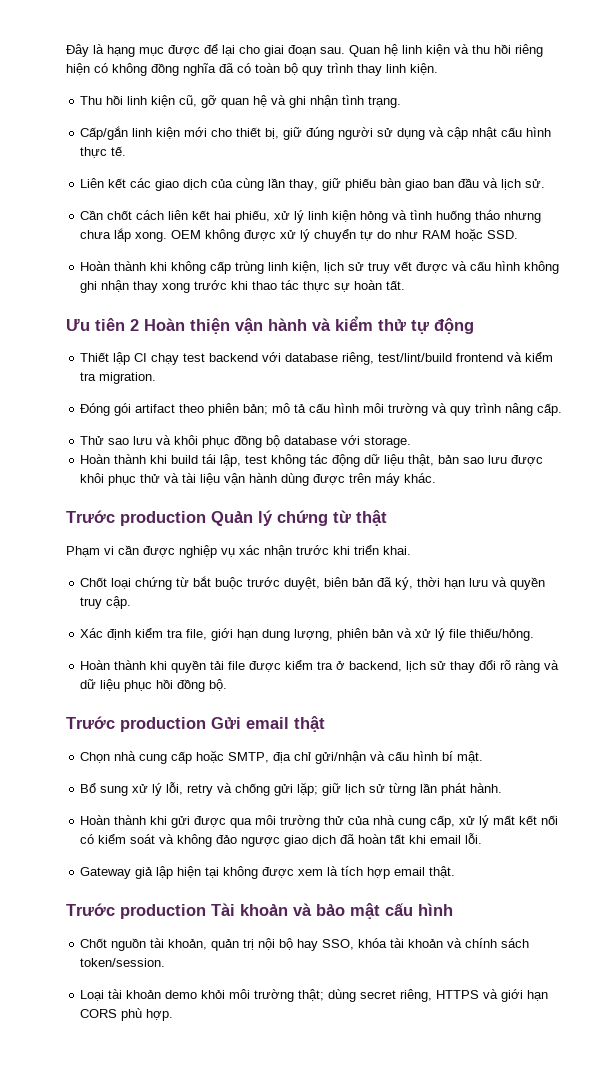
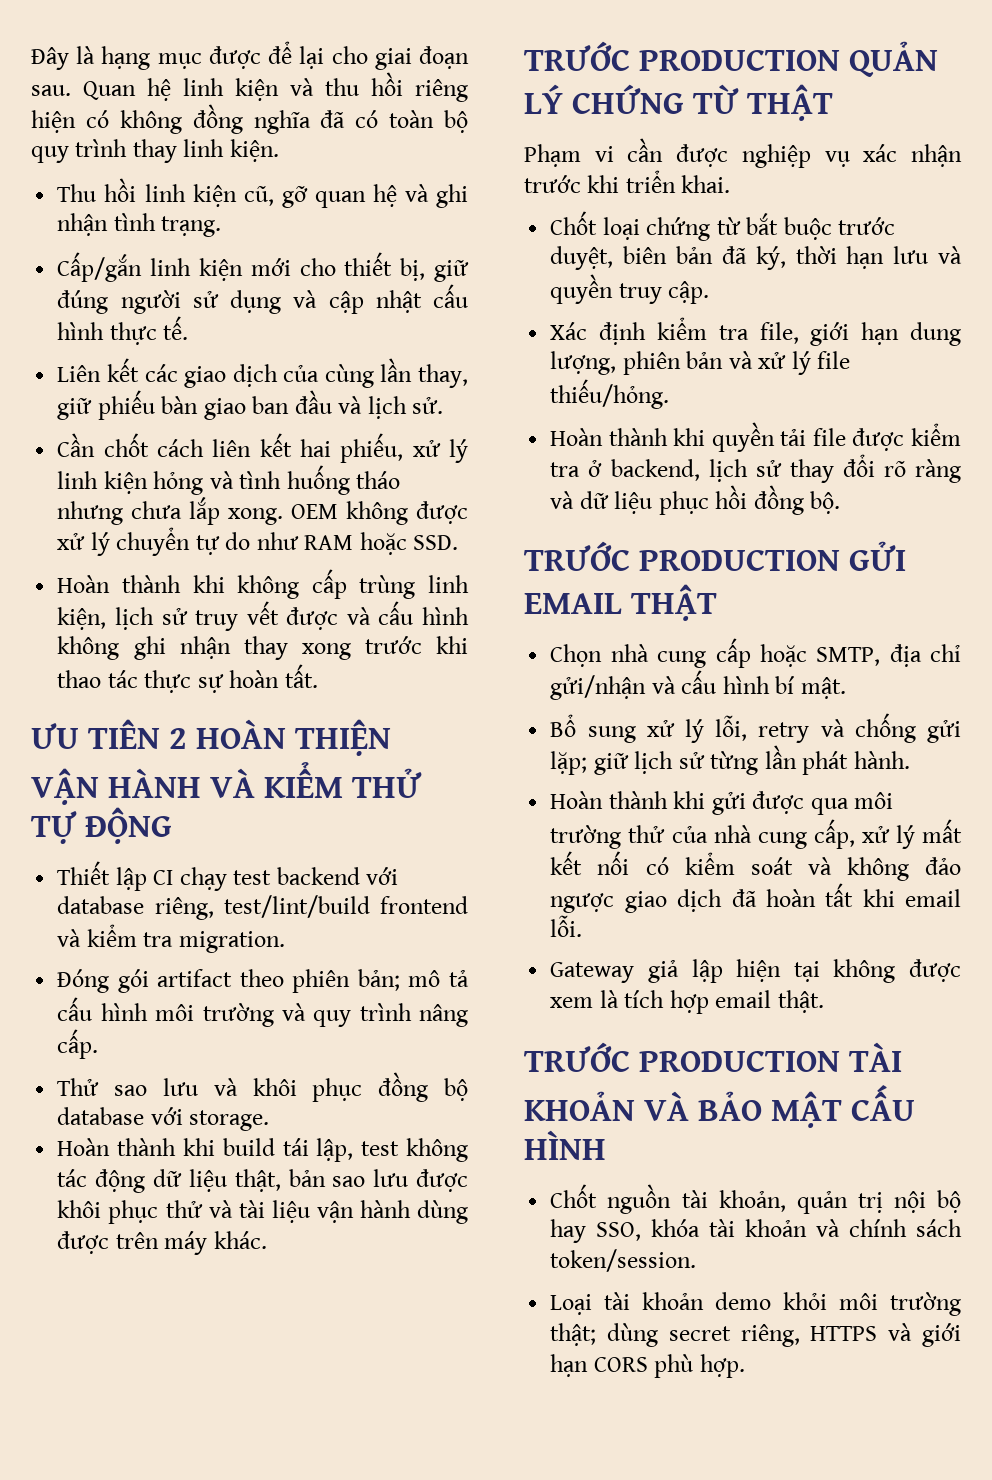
[66,316,474,334] Ưu tiên 2 Hoàn thiện vận hành và kiểm thử tự động -> [31,719,392,756] [31,762,423,805] [31,807,173,844] ƯU TIÊN 2 HOÀN THIỆN VẬN HÀNH VÀ KIỂM THỬ TỰ ĐỘNG
[66,510,387,526] Trước production Quản lý chứng từ thật -> [524,41,939,77] [524,84,834,121] TRƯỚC PRODUCTION QUẢN LÝ CHỨNG TỪ THẬT
[66,716,325,732] Trước production Gửi email thật -> [524,541,907,571] [524,584,718,621] TRƯỚC PRODUCTION GỬI EMAIL THẬT
[66,903,453,919] Trước production Tài khoản và bảo mật cấu hình -> [524,1042,903,1072] [524,1085,916,1128] [524,1130,606,1160] TRƯỚC PRODUCTION TÀI KHOẢN VÀ BẢO MẬT CẤU HÌNH

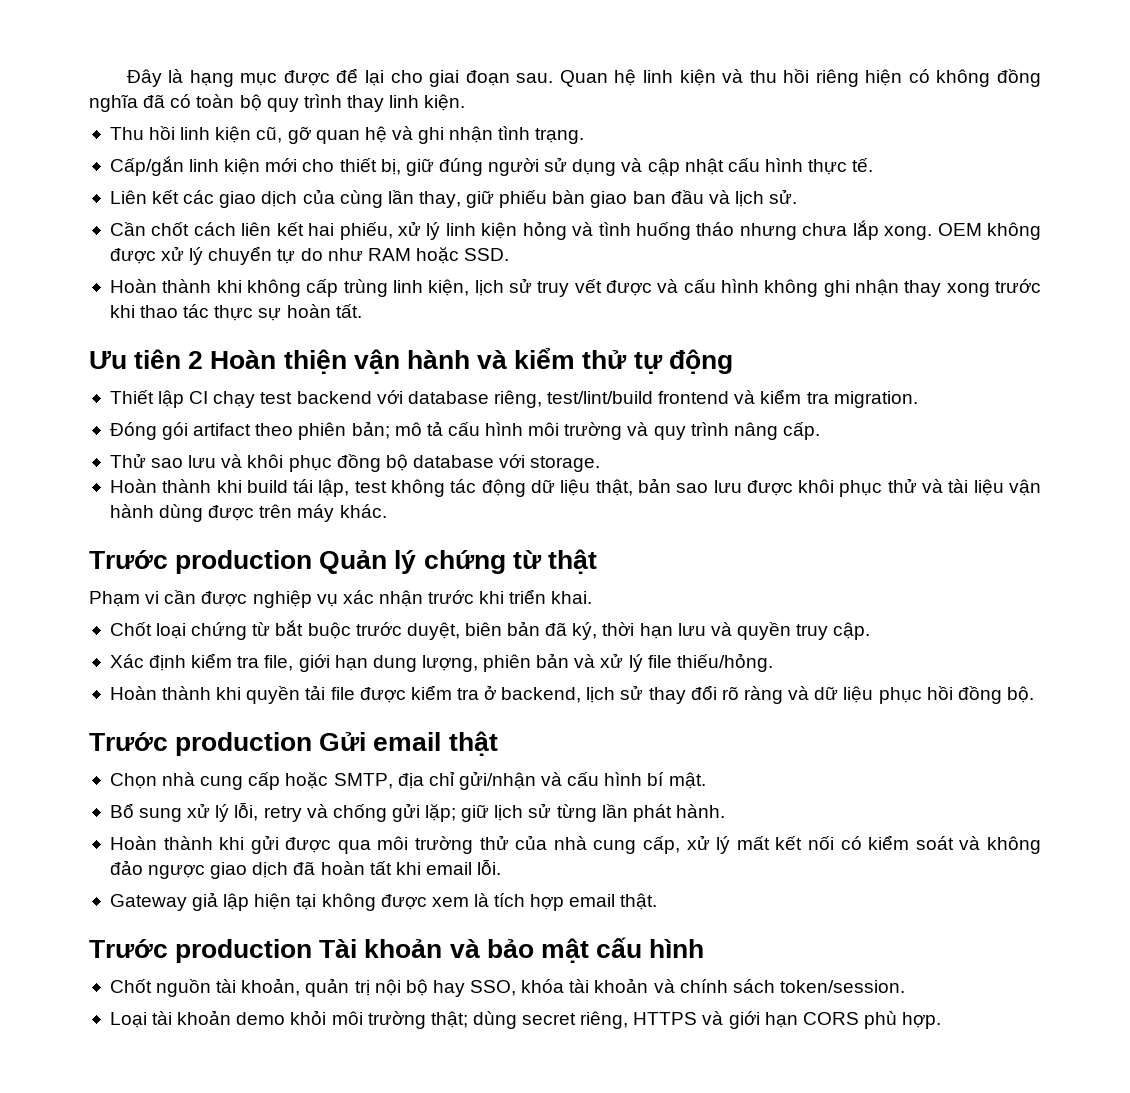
[31,719,392,756] [31,762,423,805] [31,807,173,844] ƯU TIÊN 2 HOÀN THIỆN VẬN HÀNH VÀ KIỂM THỬ TỰ ĐỘNG -> [89,348,733,374] Ưu tiên 2 Hoàn thiện vận hành và kiểm thử tự động
[524,41,939,77] [524,84,834,121] TRƯỚC PRODUCTION QUẢN LÝ CHỨNG TỪ THẬT -> [89,549,597,574] Trước production Quản lý chứng từ thật
[524,541,907,571] [524,584,718,621] TRƯỚC PRODUCTION GỬI EMAIL THẬT -> [89,731,498,756] Trước production Gửi email thật
[524,1042,903,1072] [524,1085,916,1128] [524,1130,606,1160] TRƯỚC PRODUCTION TÀI KHOẢN VÀ BẢO MẬT CẤU HÌNH -> [89,937,705,963] Trước production Tài khoản và bảo mật cấu hình

